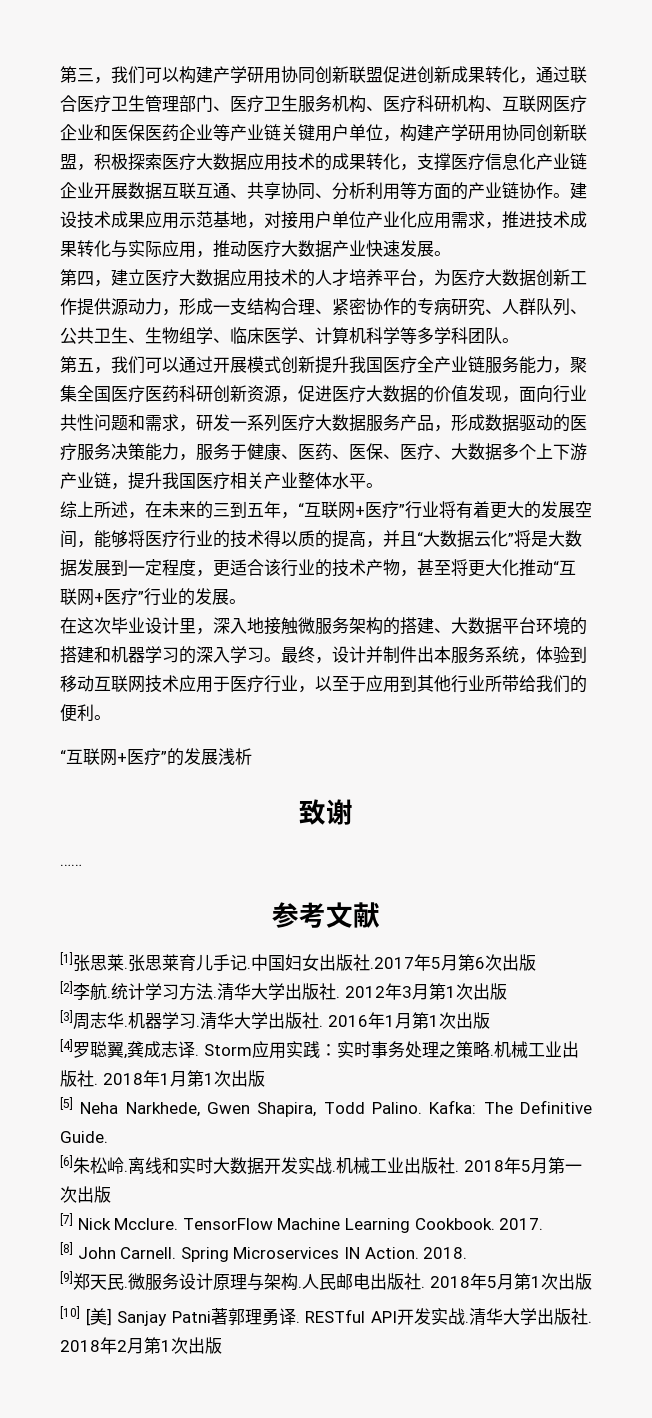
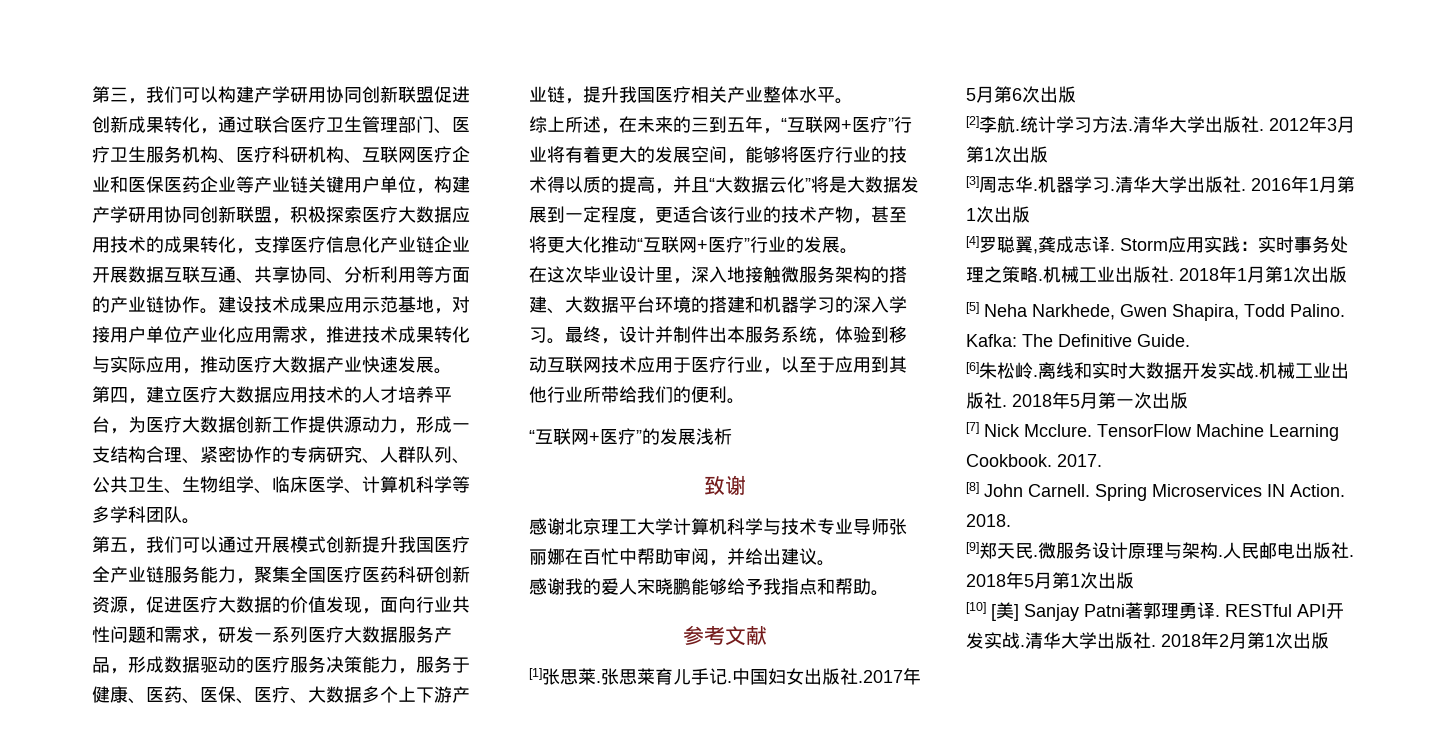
[60,864,82,866] …… -> [529,518,907,535] [529,548,835,566] [529,578,889,596] 感谢北京理工大学计算机科学与技术专业导师张丽娜在百忙中帮助审阅，并给出建议。 // 感谢我的爱人宋晓鹏能够给予我指点和帮助。

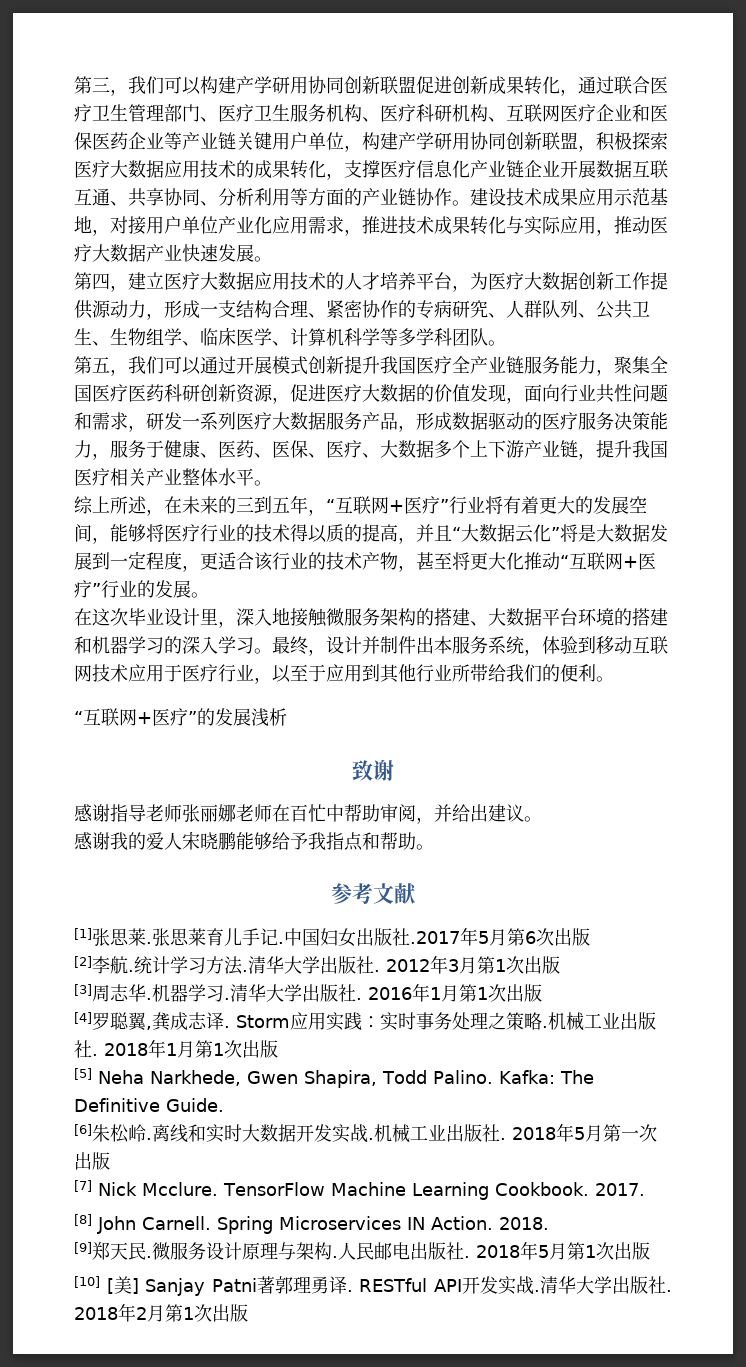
[565,518,871,535] 北京理工大学计算机科学与技术专业导 -> [110,804,164,822] 指导老
(565, 556) none -> [236,804,272,822] 老师

